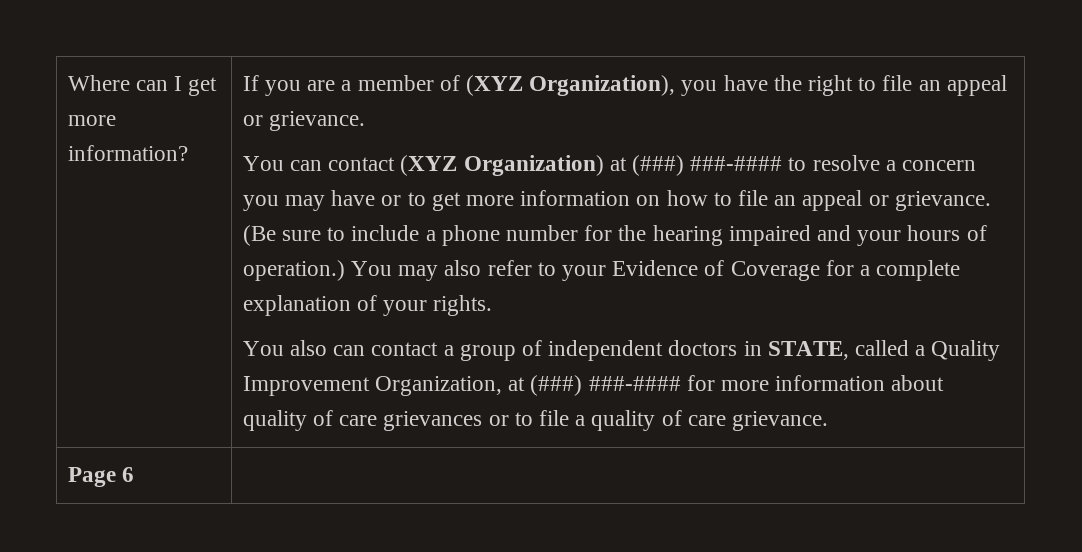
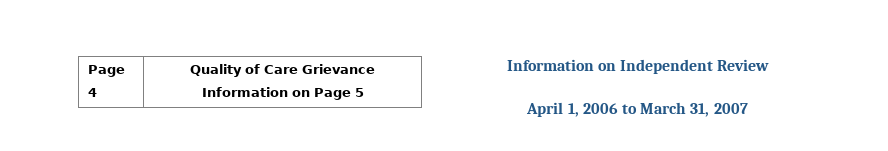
[67,75,218,96] [67,115,116,126] [67,145,188,161] [242,75,1007,96] [242,111,365,131] [242,155,977,176] [242,190,991,211] [242,225,987,246] [242,260,961,281] [242,295,493,316] [242,340,1001,361] [242,375,945,396] [242,410,829,431] [67,467,134,487] Where can I get more information? | If you are a member of (XYZ Organization), you have the right to file an appeal or grievance. // You can contact (XYZ Organization) at (###) ###-#### to resolve a concern you may have or to get more information on how to file an appeal or grievance. (Be sure to include a phone number for the hearing impaired and your hours of operation.) You may also refer to your Evidence of Coverage for a complete explanation of your rights. // You also can contact a group of independent doctors in STATE, called a Quality Improvement Organization, at (###) ###-#### for more information about quality of care grievances or to file a quality of care grievance. // Page 6 | -> [87,65,125,77] [87,88,97,97] [190,64,375,77] [201,87,364,100] [506,59,770,74] [526,102,748,117] Page 4 | Quality of Care Grievance Information on Page 5 // Information on Independent Review // April 1, 2006 to March 31, 2007

